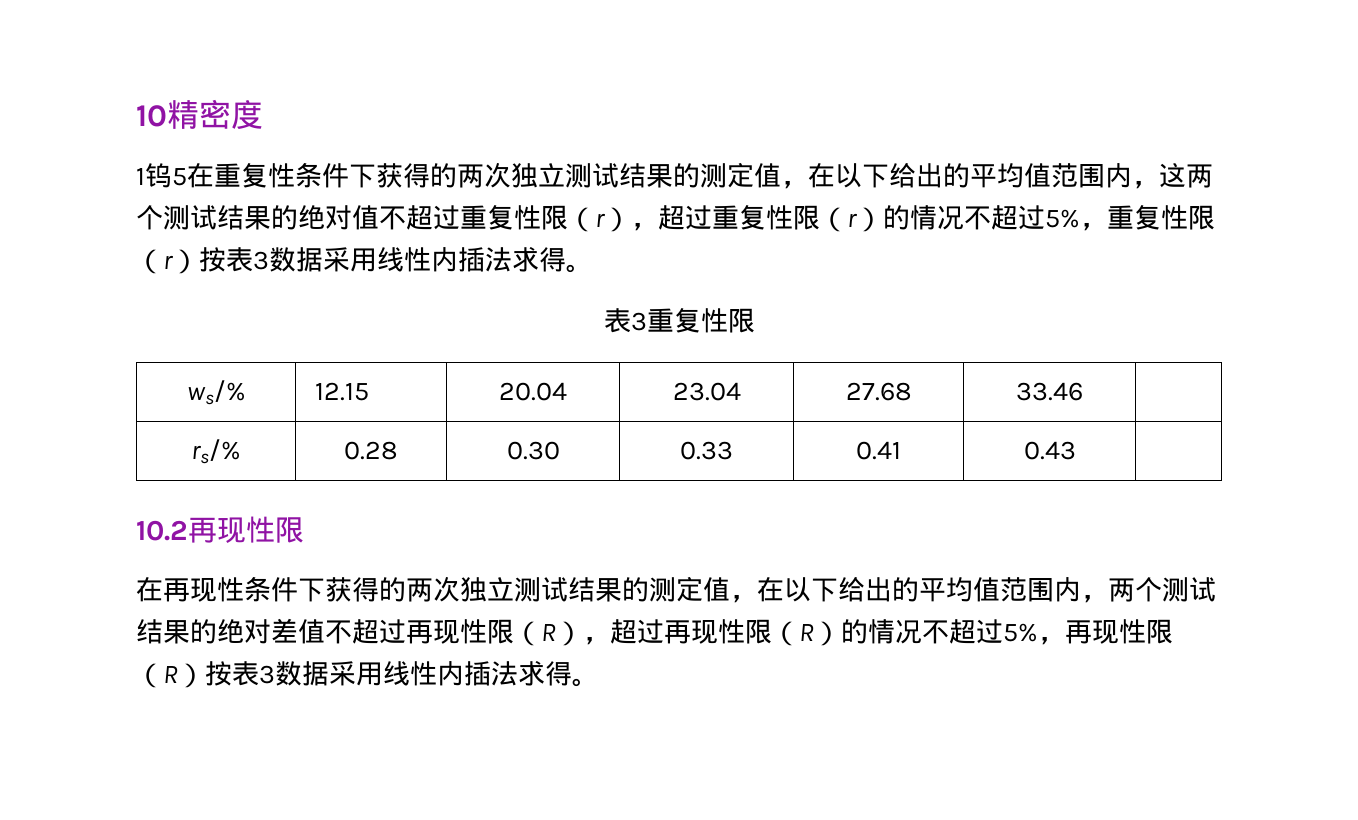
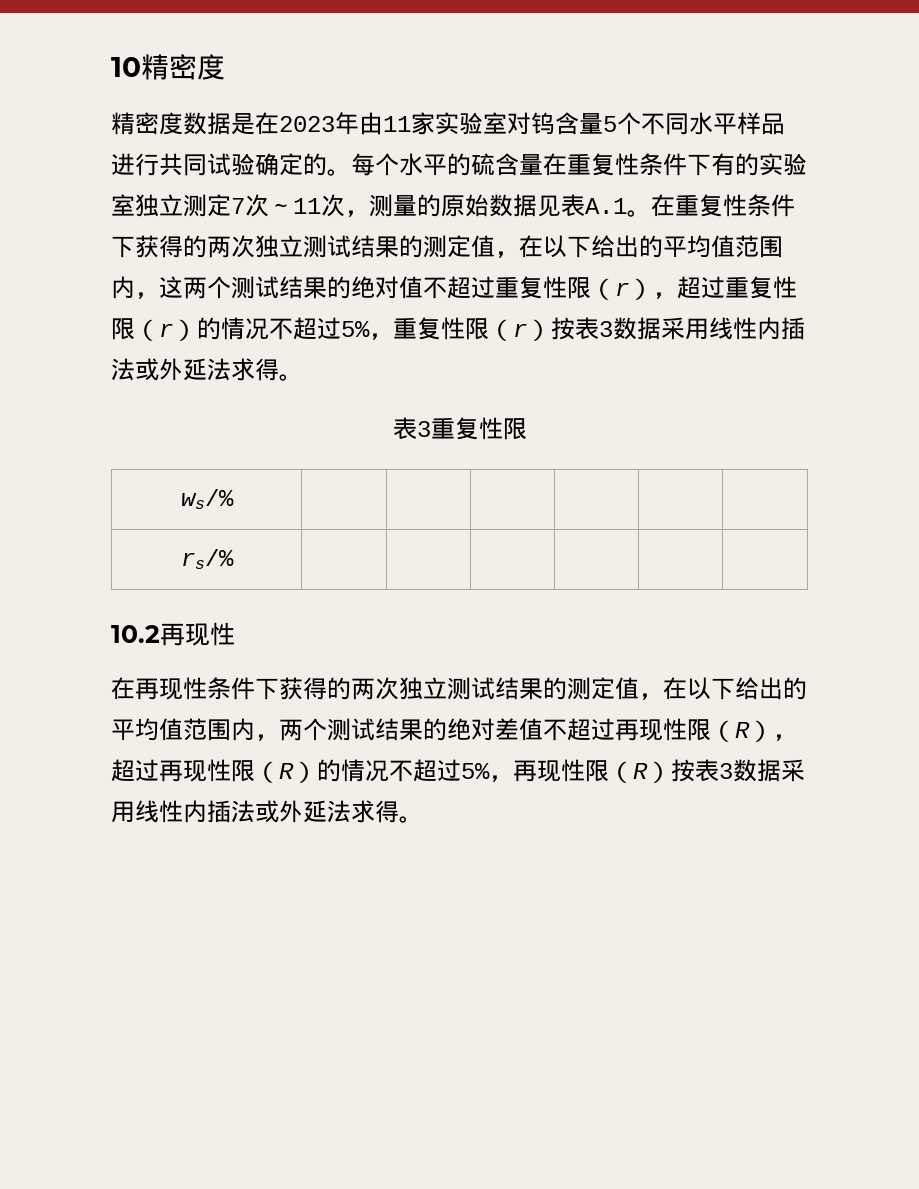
[136,163,187,188] 1钨5 -> [111,112,785,135] [111,153,807,176] [111,194,651,217] 精密度数据是在2023年由11家实验室对钨含量5个不同水平样品进行共同试验确定的。每个水平的硫含量在重复性条件下有的实验室独立测定7次～11次，测量的原始数据见表A.1。
(512, 259) none -> [135,358,231,381] 或外延法
[315,382,370,401] [499,382,567,401] [672,382,741,401] [845,382,912,401] [1016,382,1083,401] [191,439,241,464] [344,441,398,460] [506,441,560,460] [680,441,733,460] [856,441,901,460] [1023,441,1076,460] 12.15 | 20.04 | 23.04 | 27.68 | 33.46 | // rs/% | 0.28 | 0.30 | 0.33 | 0.41 | 0.43 -> [180,549,234,569] | | | | | // rs/% | | | | |
[275,517,304,543] 限 -> (235, 634) none
(518, 673) none -> [255,800,351,823] 或外延法

